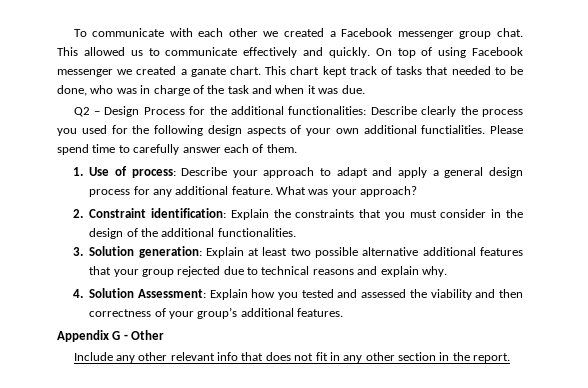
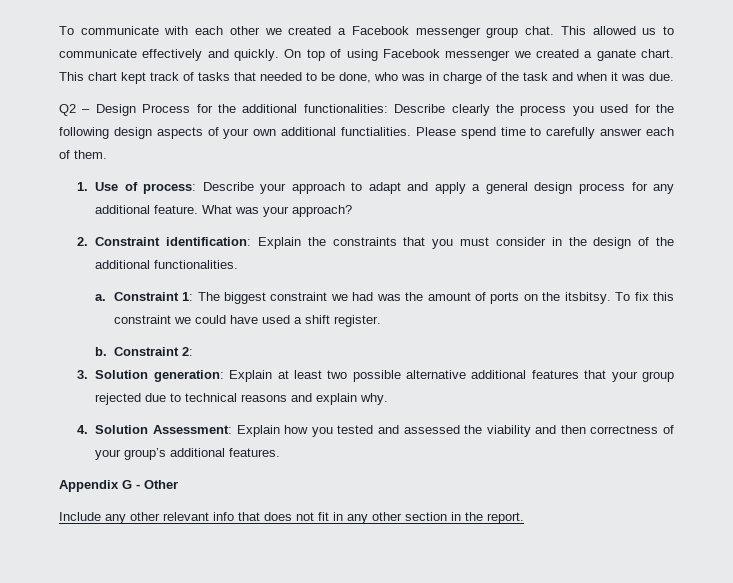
(296, 232) none -> [95,292,674,304] [113,315,381,327] [95,347,193,356] // a. Constraint 1: The biggest constraint we had was the amount of ports on the itsbitsy. To fix this constraint we could have used a shift register. // b. Constraint 2:

